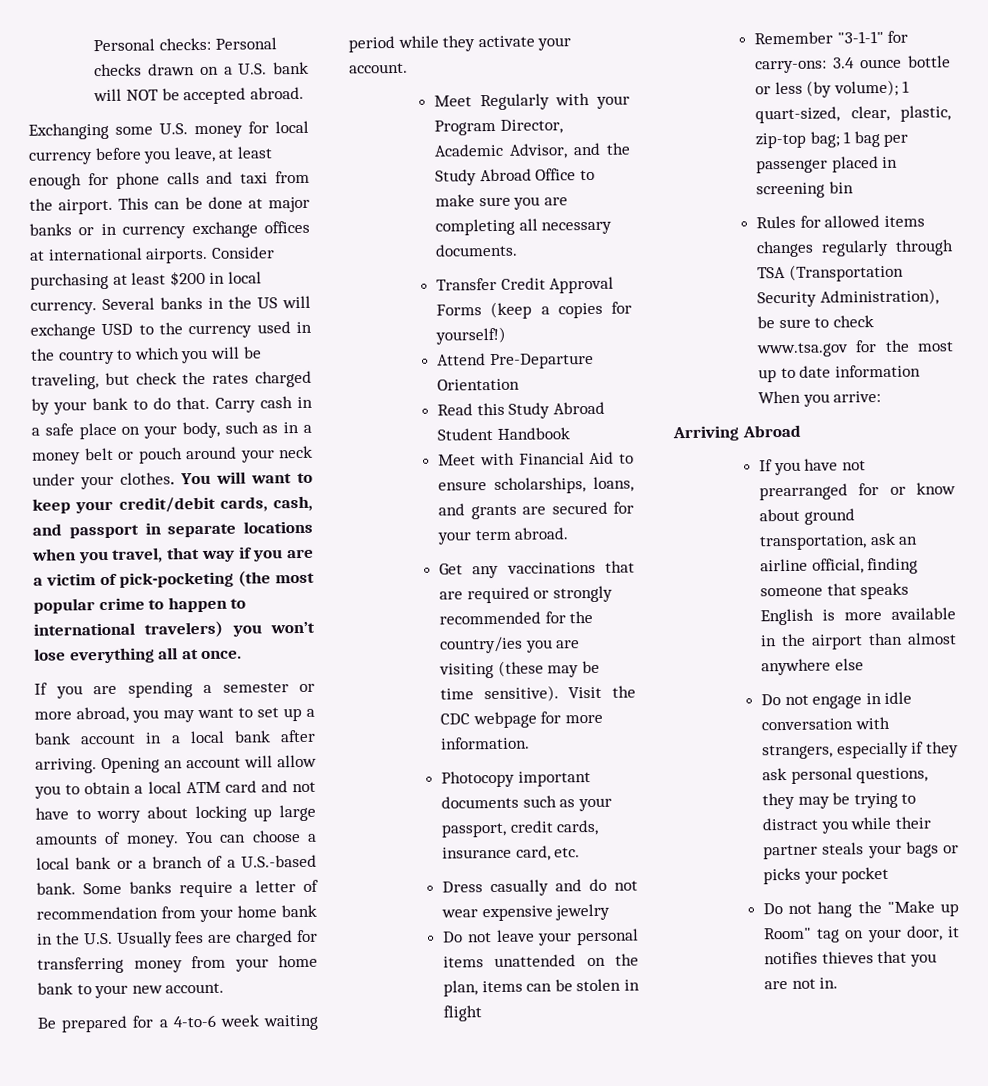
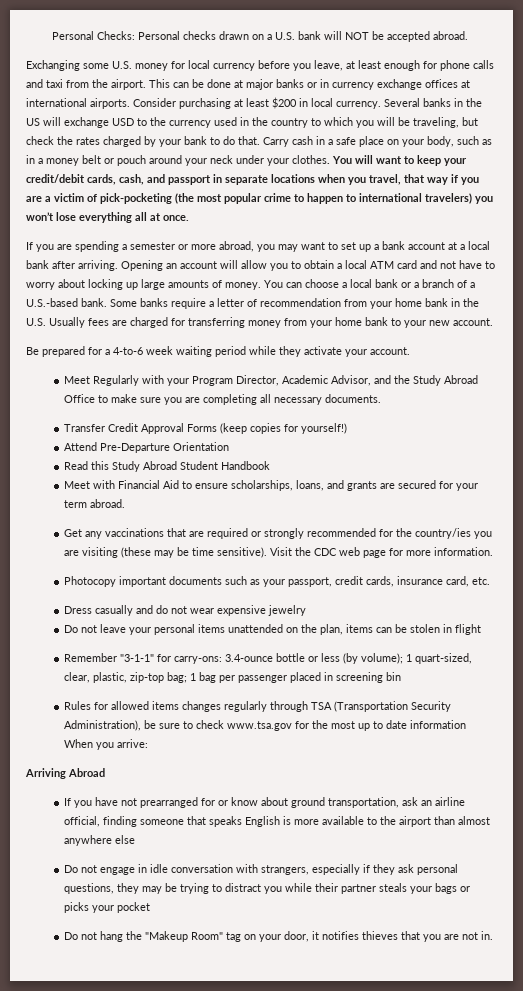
[93,37,211,52] Personal checks: -> [51,31,135,40] Personal Checks:
[145,732,163,744] in -> [448,242,457,250] at
[540,306,550,315] a -> (247, 428) none
[472,711,537,729] webpage -> [338,547,386,558] web page
[833,57,903,69] 3.4 ounce -> [224,654,273,662] 3.4-ounce
[760,635,778,647] in -> [366,817,377,825] to
[886,900,959,917] "Make up -> [144,931,188,942] "Makeup

